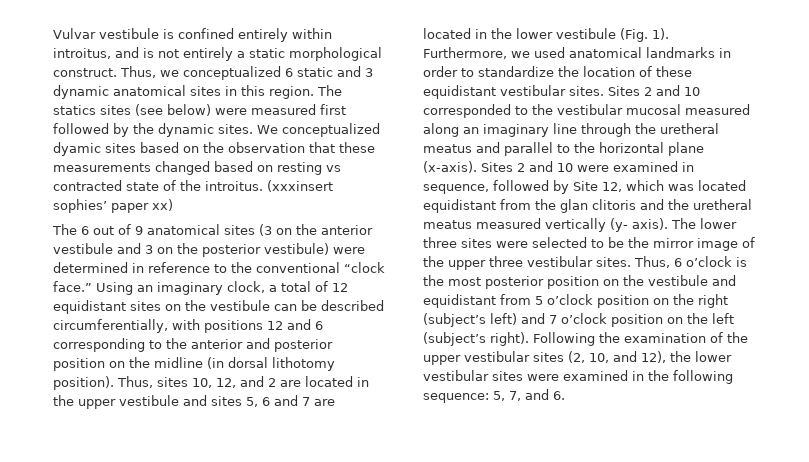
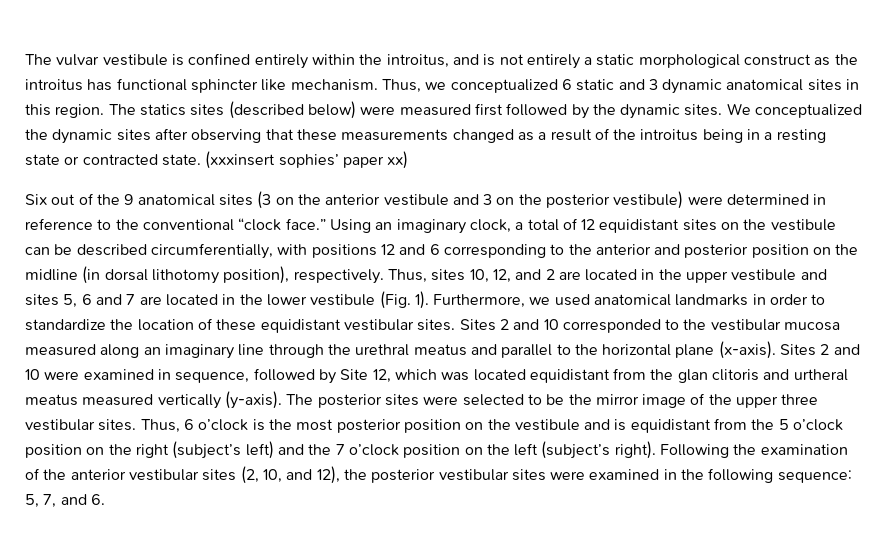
[53,28,96,39] Vulvar -> [25,54,100,66] The vulvar
(332, 33) none -> [359,54,383,65] the
[53,68,117,77] construct. -> [744,54,858,66] [25,78,378,93] construct as the introitus has functional sphincter like mechanism.
[135,104,163,116] (see -> [228,101,304,119] (described
[53,142,375,156] [53,161,341,175] [53,180,263,191] dyamic sites based on the observation that these measurements changed based on resting vs contracted state of the introitus. -> [25,128,826,144] [25,154,201,166] the dynamic sites after observing that these measurements changed as a result of the introitus being in a resting state or contracted state.
[52,224,89,235] The 6 -> [25,194,47,205] Six
(131, 229) none -> [96,194,120,205] the
[53,376,114,390] position). -> [223,266,384,284] position), respectively.
[626,104,681,115] mucosal -> [784,322,841,331] mucosa
[660,123,719,134] uretheral -> [355,344,410,356] urethral
[668,199,752,210] the uretheral -> [793,369,848,381] urtheral
[610,218,737,232] [423,237,457,248] (y- axis). The lower three -> [224,391,382,409] (y-axis). The posterior
[423,294,531,308] equidistant from -> [614,418,775,433] is equidistant from the
(545, 318) none -> [308,444,332,455] the
[423,355,461,365] upper -> [70,469,126,480] anterior
[695,351,732,362] lower -> [371,469,436,483] posterior

